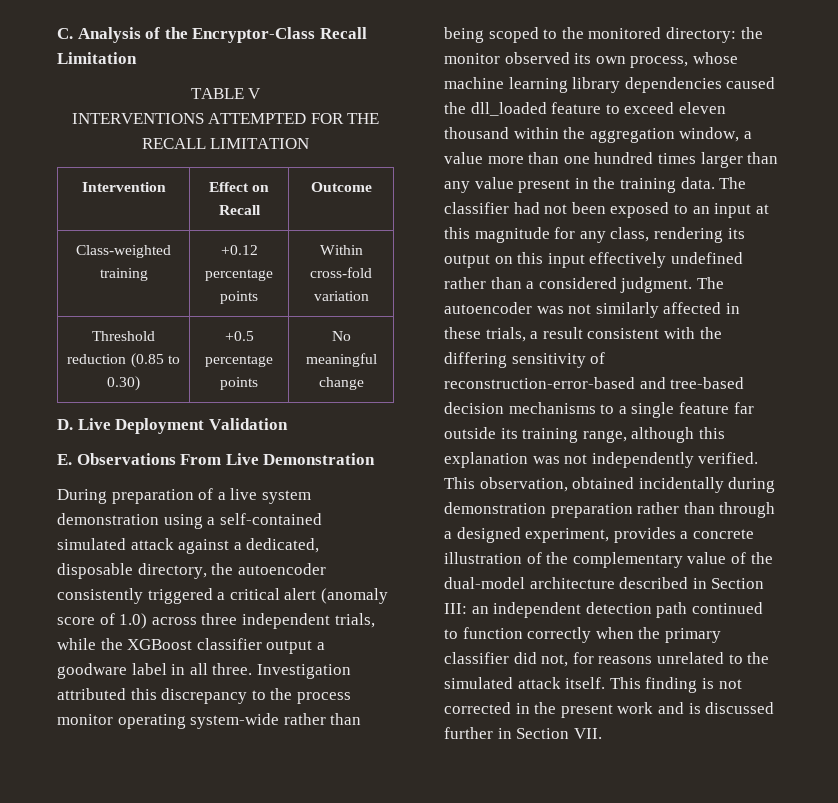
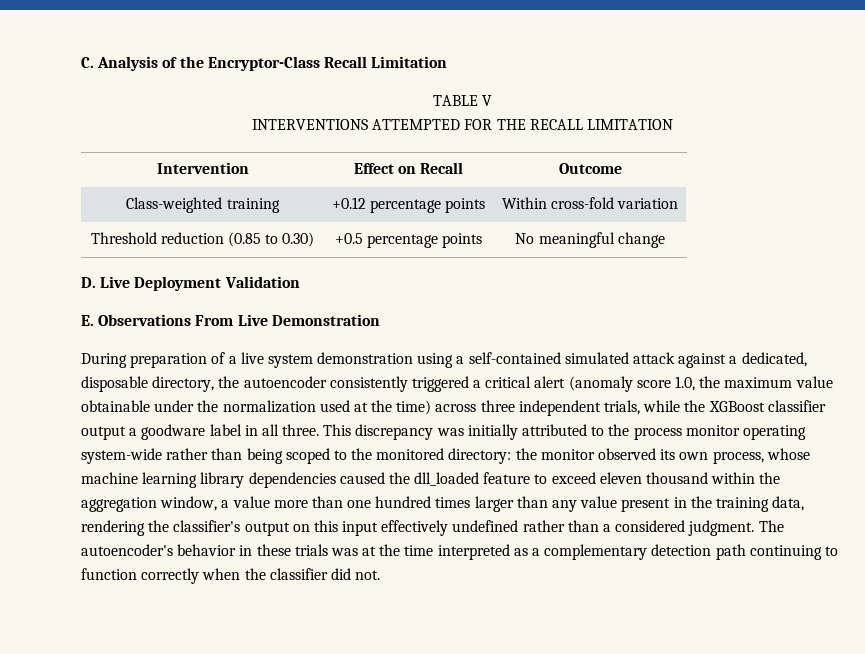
[99,613,148,629] of 1.0) -> [675,376,833,391] [81,400,432,415] 1.0, the maximum value obtainable under the normalization used at the time)
[256,664,351,679] [57,688,248,704] Investigation attributed this discrepancy -> [323,424,588,440] This discrepancy was initially attributed
[680,177,747,189] [444,202,769,218] [444,227,745,243] data. The classifier had not been exposed to an input at this magnitude for any class, rendering its -> [772,496,805,511] [81,520,241,536] data, rendering the classifier's
[444,302,740,318] [444,327,722,342] [444,352,606,368] [444,377,745,389] [444,402,754,418] [444,427,725,443] [444,452,759,468] [444,477,776,493] [444,502,776,518] [444,527,754,543] [444,552,773,568] [444,577,765,589] [444,602,582,618] autoencoder was not similarly affected in these trials, a result consistent with the differing sensitivity of reconstruction-error-based and tree-based decision mechanisms to a single feature far outside its training range, although this explanation was not independently verified. This observation, obtained incidentally during demonstration preparation rather than through a designed experiment, provides a concrete illustration of the complementary value of the dual-model architecture described in Section III: an independent -> [81,544,648,560] autoencoder's behavior in these trials was at the time interpreted as a complementary
[691,602,763,614] continued -> [749,545,822,560] continuing
[664,628,721,643] primary -> (266, 574) none
[541,652,770,667] [444,677,742,693] [444,702,775,718] [444,727,602,739] not, for reasons unrelated to the simulated attack itself. This finding is not corrected in the present work and is discussed further in Section VII. -> [355,570,381,580] not.

